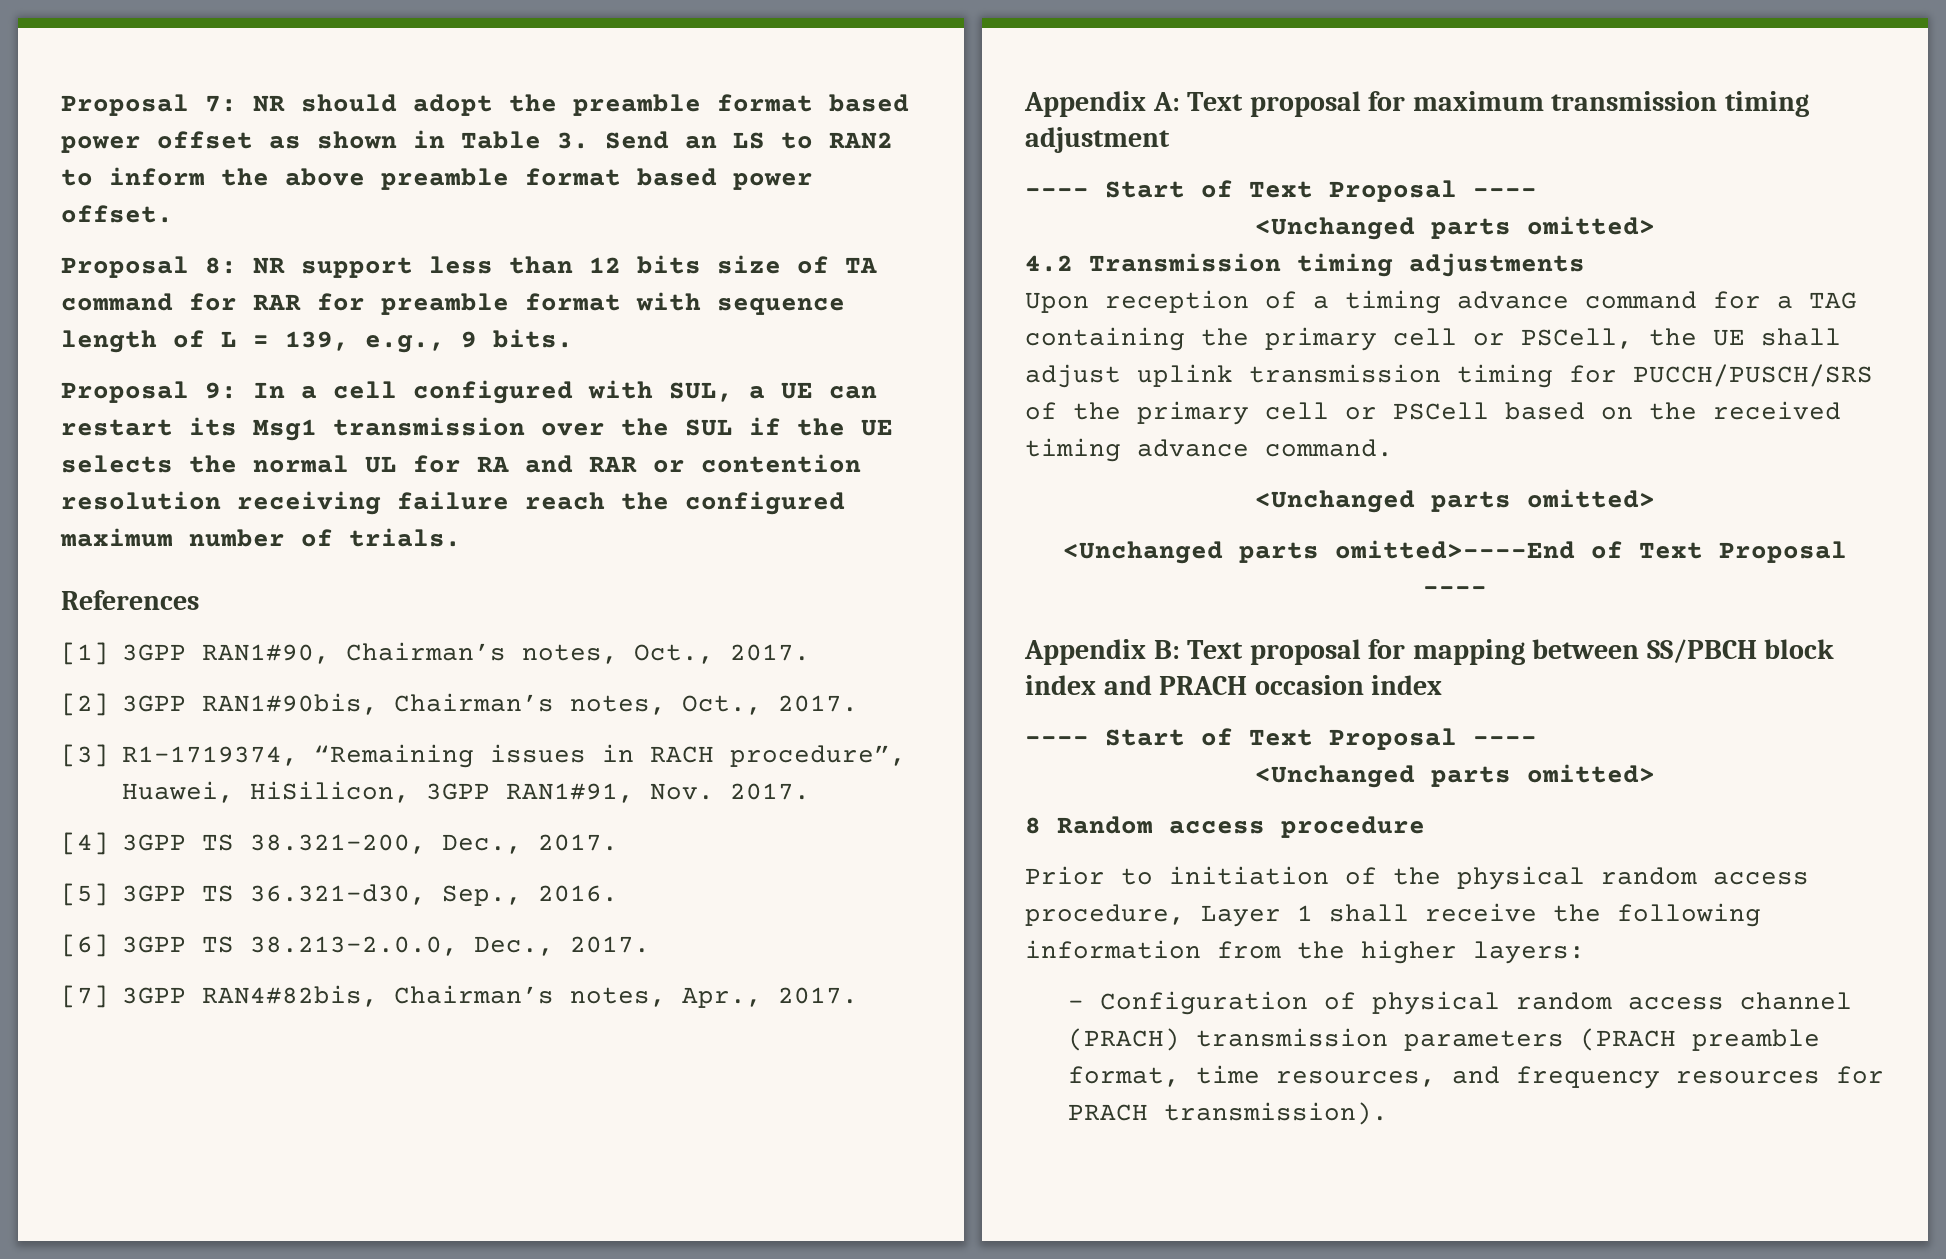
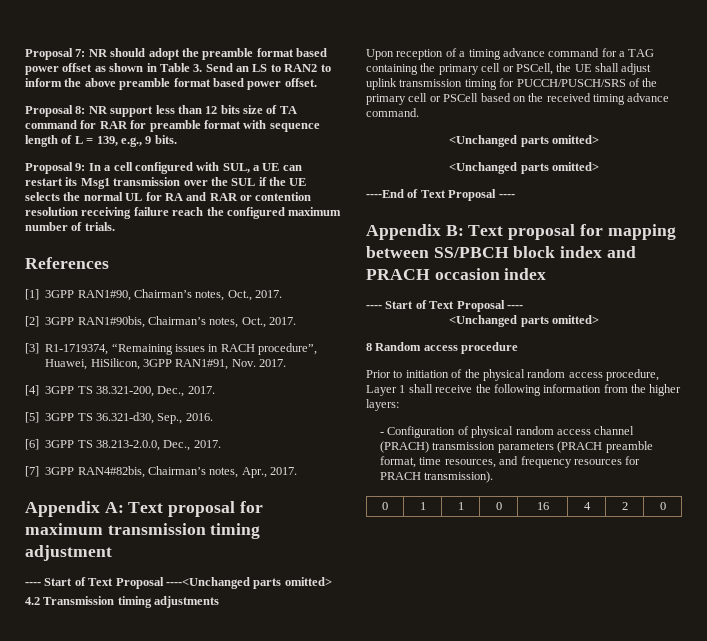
[1473,188,1537,197] [1255,217,1415,240] ---- // <Unchanged -> [165,577,250,589] ----<Unchanged
[1335,540,1575,559] omitted>----End -> [551,162,599,171] [366,189,404,198] omitted> // ----End
(1389, 1113) none -> [382,502,388,510] [419,502,426,510] [457,502,464,510] [495,502,502,510] [536,502,549,510] [583,502,591,510] [621,502,628,510] [659,502,666,510] // 0 | 1 | 1 | 0 | 16 | 4 | 2 | 0

